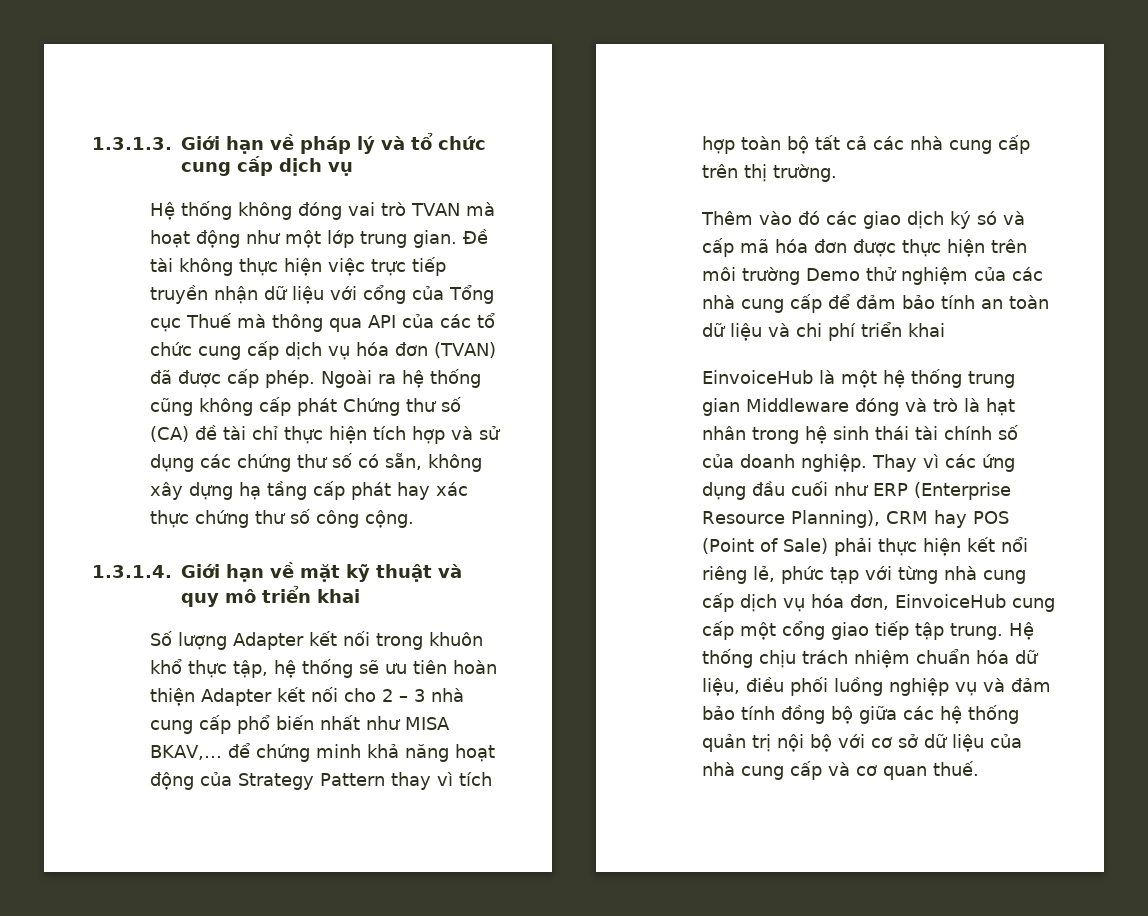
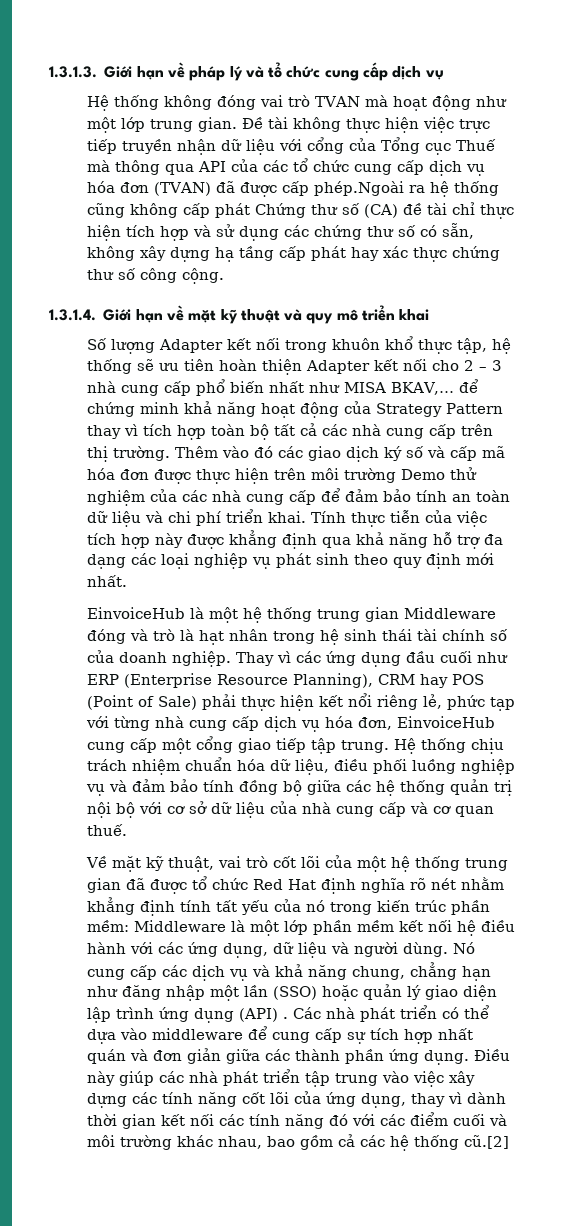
[265,370,373,388] phép. Ngoài -> [313,181,404,196] phép.Ngoài
(838, 173) // -> (170, 453) none
[977,211,998,225] só -> [405,446,424,458] số
[908,323,946,337] khai -> [267,510,487,527] [86,530,503,549] [86,553,494,569] [86,575,127,587] khai. Tính thực tiễn của việc tích hợp này được khẳng định qua khả năng hỗ trợ đa dạng các loại nghiệp vụ phát sinh theo quy định mới nhất.
(980, 768) none -> [85,855,508,872] [86,876,504,894] [86,897,490,916] [86,920,515,936] [86,942,475,958] [86,962,491,981] [86,984,497,1001] [86,1005,489,1023] [86,1026,473,1044] [86,1048,510,1065] [86,1069,475,1087] [86,1091,506,1108] [86,1112,507,1129] [86,1134,509,1151] // Về mặt kỹ thuật, vai trò cốt lõi của một hệ thống trung gian đã được tổ chức Red Hat định nghĩa rõ nét nhằm khẳng định tính tất yếu của nó trong kiến trúc phần mềm: Middleware là một lớp phần mềm kết nối hệ điều hành với các ứng dụng, dữ liệu và người dùng. Nó cung cấp các dịch vụ và khả năng chung, chẳng hạn như đăng nhập một lần (SSO) hoặc quản lý giao diện lập trình ứng dụng (API) . Các nhà phát triển có thể dựa vào middleware để cung cấp sự tích hợp nhất quán và đơn giản giữa các thành phần ứng dụng. Điều này giúp các nhà phát triển tập trung vào việc xây dựng các tính năng cốt lõi của ứng dụng, thay vì dành thời gian kết nối các tính năng đó với các điểm cuối và môi trường khác nhau, bao gồm cả các hệ thống cũ.[2]

